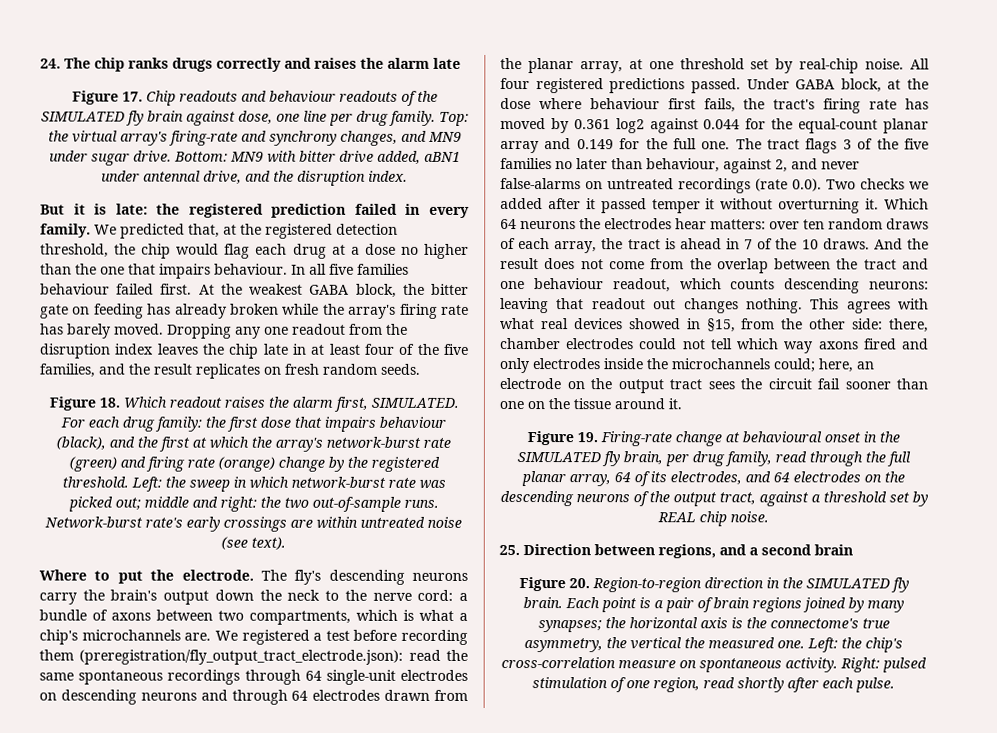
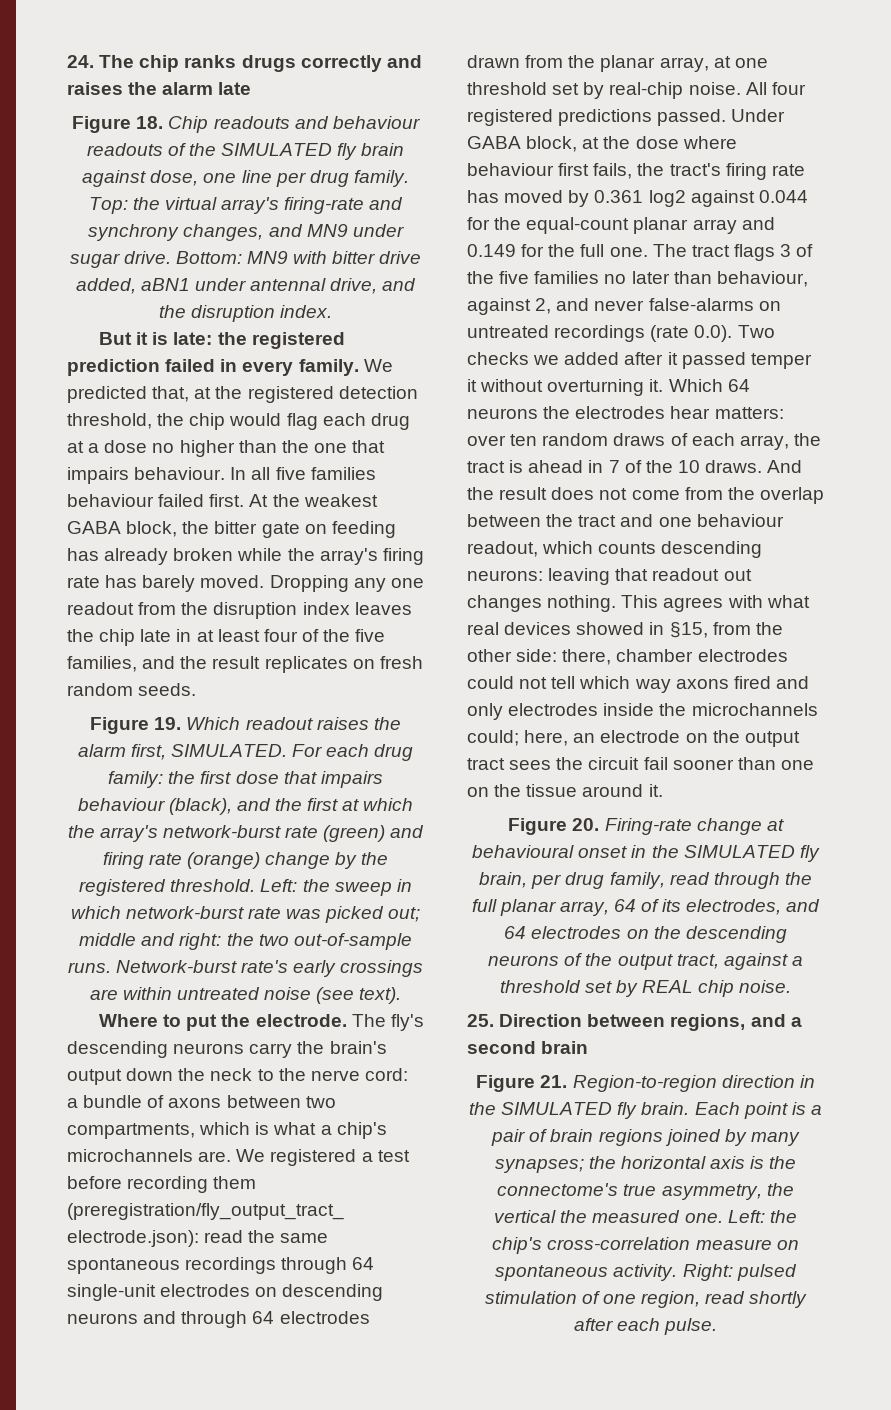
[121,91,143,102] 17. -> [136,116,164,129] 18.
[98,397,120,408] 18. -> [154,717,182,730] 19.
[577,432,598,443] 19. -> [572,818,600,831] 20.
[568,578,590,589] 20. -> [540,1075,568,1088] 21.

